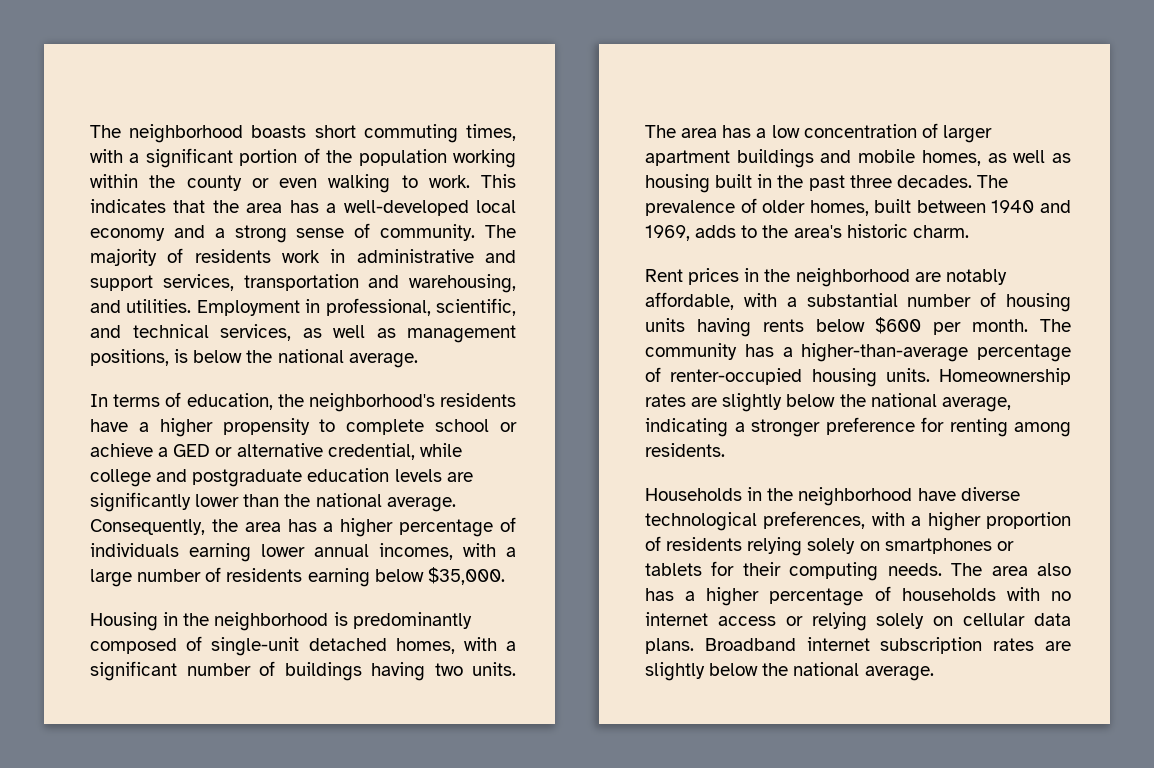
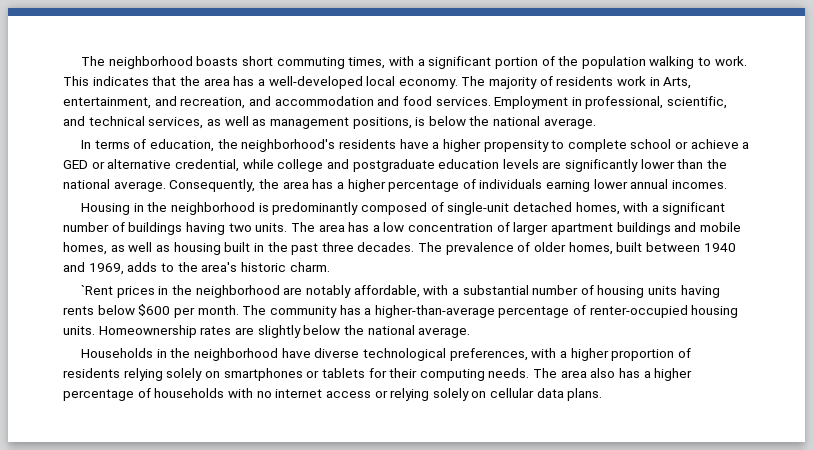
[453,149,517,168] [90,174,317,191] working within the county or even -> (646, 62) none
[90,223,476,243] economy and a strong sense of community. -> [398,79,458,89] economy.
[356,249,516,263] [90,274,516,293] [90,299,192,313] administrative and support services, transportation and warehousing, and utilities. -> [663,77,692,89] [63,96,491,109] Arts, entertainment, and recreation, and accommodation and food services.
[379,543,516,560] [90,567,505,587] incomes, with a large number of residents earning below $35,000. -> [672,180,728,189] incomes.
[645,269,683,282] Rent -> [81,285,114,295] `Rent
[941,397,1011,412] [645,417,1071,437] [645,443,725,457] average, indicating a stronger preference for renting among residents. -> [418,327,471,338] average.
[704,637,1071,654] [645,662,934,681] Broadband internet subscription rates are slightly below the national average. -> (603, 394) none

